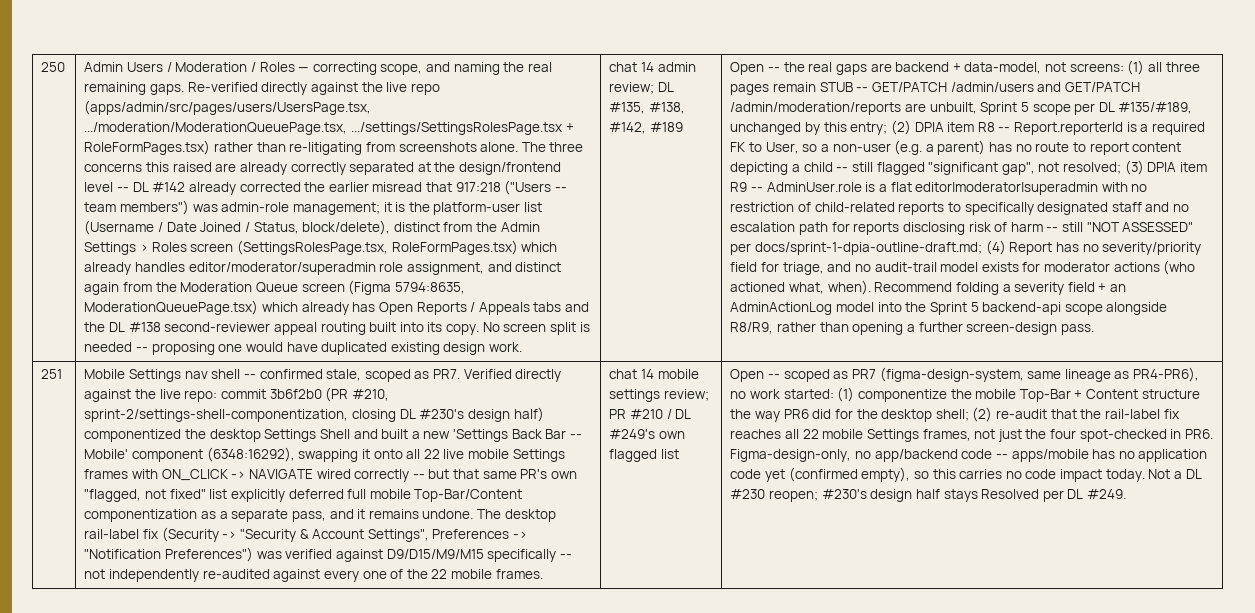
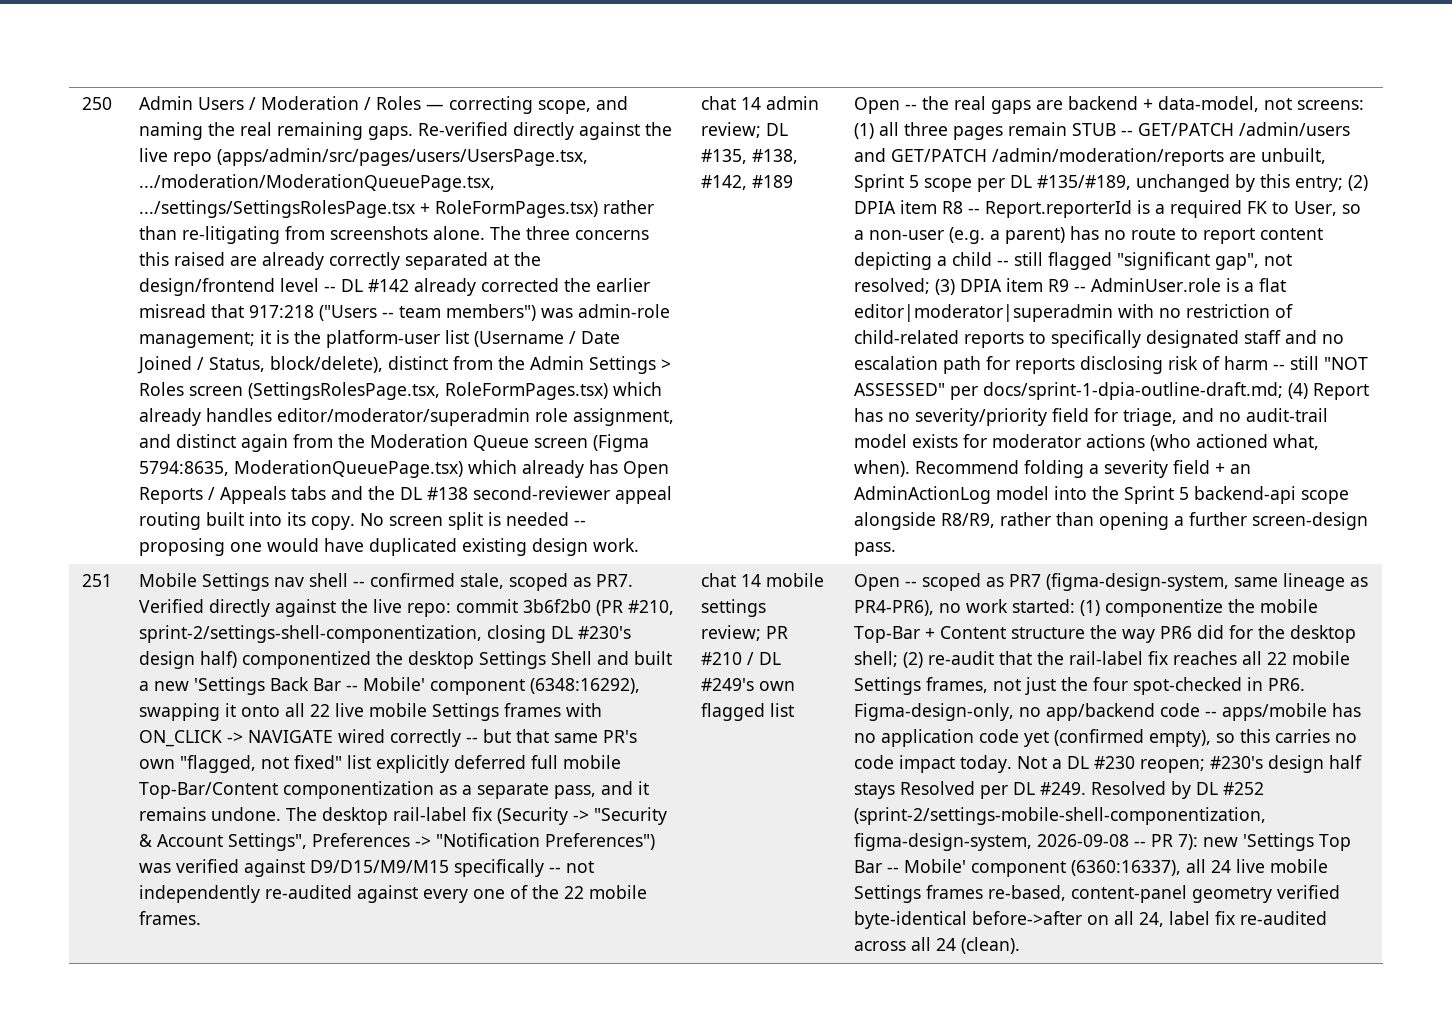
(1127, 494) none -> [1091,781,1265,799] [854,807,1267,825] [854,833,1352,851] [854,859,1329,877] [854,885,1341,903] [854,911,1328,929] [854,937,1021,954] Resolved by DL #252 (sprint-2/settings-mobile-shell-componentization, figma-design-system, 2026-09-08 -- PR 7): new 'Settings Top Bar -- Mobile' component (6360:16337), all 24 live mobile Settings frames re-based, content-panel geometry verified byte-identical before->after on all 24, label fix re-audited across all 24 (clean).

